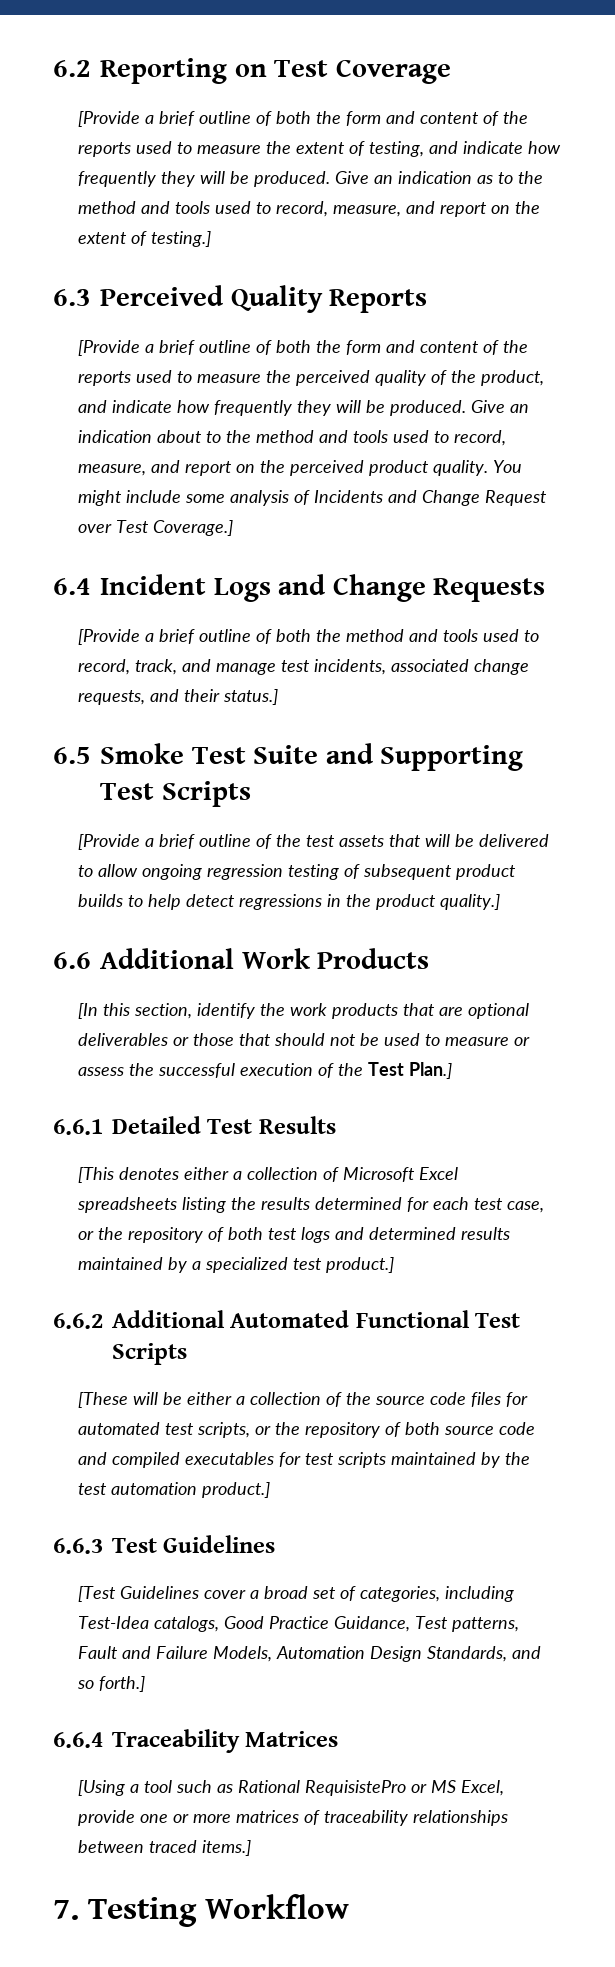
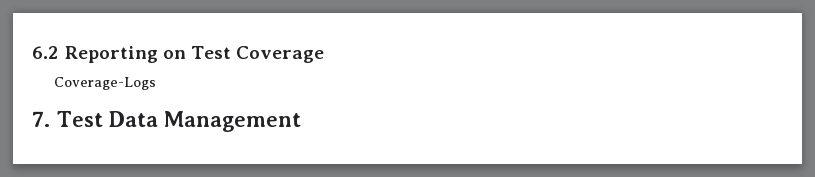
[78,111,529,127] [78,141,562,157] [78,171,544,187] [78,201,541,217] [78,231,212,247] [53,285,428,313] [78,340,529,356] [78,370,545,386] [78,400,530,416] [78,430,507,446] [78,460,523,476] [78,490,548,506] [78,520,234,536] [53,574,546,602] [78,629,540,645] [78,659,530,675] [78,689,279,705] [53,743,524,771] [100,781,251,807] [78,834,550,850] [78,864,517,880] [78,894,501,910] [53,948,430,969] [78,1003,530,1019] [78,1033,531,1046] [78,1062,453,1079] [53,1116,336,1135] [78,1167,459,1183] [77,1197,545,1213] [78,1227,511,1243] [78,1257,395,1273] [53,1310,521,1329] [112,1343,187,1365] [78,1392,529,1408] [78,1422,536,1438] [78,1452,531,1468] [78,1482,271,1498] [53,1535,276,1554] [78,1586,515,1602] [78,1616,520,1632] [78,1646,542,1662] [77,1676,146,1692] [53,1729,339,1753] [78,1780,505,1796] [78,1810,509,1826] [78,1840,252,1856] [53,1894,349,1927] [Provide a brief outline of both the form and content of the reports used to measure the extent of testing, and indicate how frequently they will be produced. Give an indication as to the method and tools used to record, measure, and report on the extent of testing.] // 6.3 Perceived Quality Reports // [Provide a brief outline of both the form and content of the reports used to measure the perceived quality of the product, and indicate how frequently they will be produced. Give an indication about to the method and tools used to record, measure, and report on the perceived product quality. You might include some analysis of Incidents and Change Request over Test Coverage.] // 6.4 Incident Logs and Change Requests // [Provide a brief outline of both the method and tools used to record, track, and manage test incidents, associated change requests, and their status.] // 6.5 Smoke Test Suite and Supporting Test Scripts // [Provide a brief outline of the test assets that will be delivered to allow ongoing regression testing of subsequent product builds to help detect regressions in the product quality.] // 6.6 Additional Work Products // [In this section, identify the work products that are optional deliverables or those that should not be used to measure or assess the successful execution of the Test Plan.] // 6.6.1 Detailed Test Results // [This denotes either a collection of Microsoft Excel spreadsheets listing the results determined for each test case, or the repository of both test logs and determined results maintained by a specialized test product.] // 6.6.2 Additional Automated Functional Test Scripts // [These will be either a collection of the source code files for automated test scripts, or the repository of both source code and compiled executables for test scripts maintained by the test automation product.] // 6.6.3 Test Guidelines // [Test Guidelines cover a broad set of categories, including Test-Idea catalogs, Good Practice Guidance, Test patterns, Fault and Failure Models, Automation Design Standards, and so forth.] // 6.6.4 Traceability Matrices // [Using a tool such as Rational RequisistePro or MS Excel, provide one or more matrices of traceability relationships between traced items.] // 7. Testing Workflow -> [53,77,156,90] [32,111,301,132] Coverage-Logs // 7. Test Data Management

